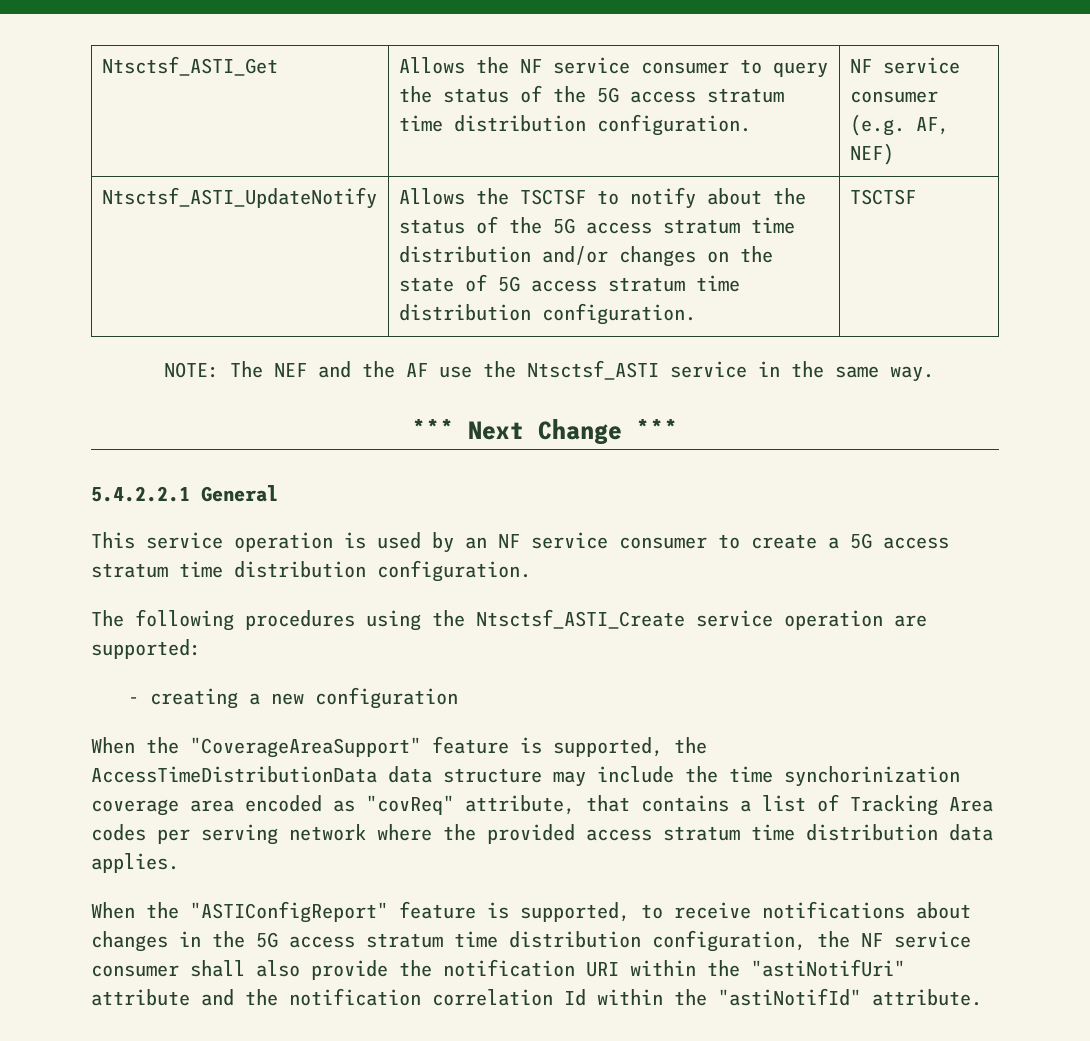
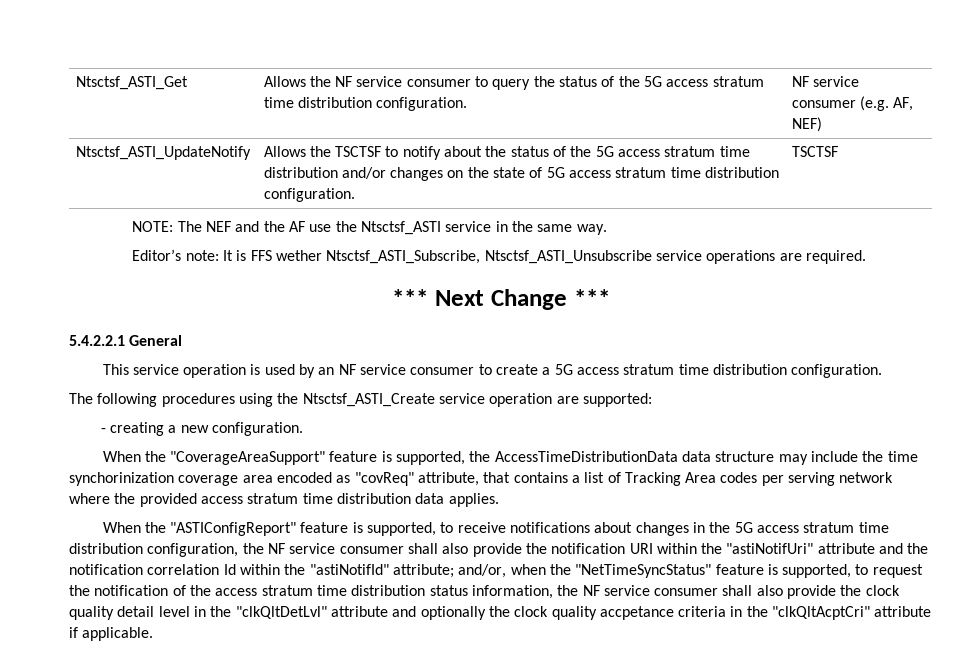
(935, 374) none -> [132,249,866,264] // Editor’s note: It is FFS wether Ntsctsf_ASTI_Subscribe, Ntsctsf_ASTI_Unsubscribe service operations are required.
[314,687,458,709] configuration -> [211,422,303,436] configuration.
[872,989,982,1006] attribute. -> [392,564,923,578] [69,585,900,599] [69,606,932,620] [69,627,154,641] attribute; and/or, when the "NetTimeSyncStatus" feature is supported, to request the notification of the access stratum time distribution status information, the NF service consumer shall also provide the clock quality detail level in the "clkQltDetLvl" attribute and optionally the clock quality accpetance criteria in the "clkQltAcptCri" attribute if applicable.

